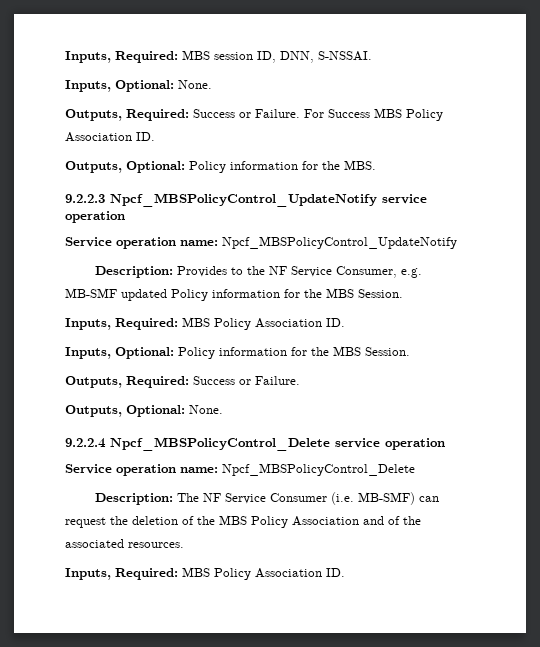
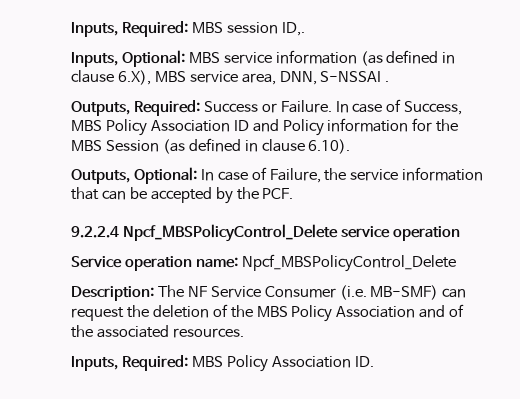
[257,51,372,63] [65,80,212,92] [65,108,443,121] [65,132,155,142] [65,160,376,173] [65,193,427,207] [65,211,125,223] [65,236,457,249] [95,266,423,278] [65,288,403,301] [65,317,345,330] [65,346,410,359] [65,376,300,388] [65,405,223,417] ID, DNN, S-NSSAI. // Inputs, Optional: None. // Outputs, Required: Success or Failure. For Success MBS Policy Association ID. // Outputs, Optional: Policy information for the MBS. // 9.2.2.3 Npcf_MBSPolicyControl_UpdateNotify service operation // Service operation name: Npcf_MBSPolicyControl_UpdateNotify // Description: Provides to the NF Service Consumer, e.g. MB-SMF updated Policy information for the MBS Session. // Inputs, Required: MBS Policy Association ID. // Inputs, Optional: Policy information for the MBS Session. // Outputs, Required: Success or Failure. // Outputs, Optional: None. -> [281,22,305,36] [71,50,456,67] [71,70,390,85] [71,99,463,116] [71,118,459,136] [71,138,351,154] [71,167,484,184] [71,187,294,204] ID,. // Inputs, Optional: MBS service information (as defined in clause 6.X), MBS service area, DNN, S-NSSAI . // Outputs, Required: Success or Failure. In case of Success, MBS Policy Association ID and Policy information for the MBS Session (as defined in clause 6.10). // Outputs, Optional: In case of Failure, the service information that can be accepted by the PCF.

